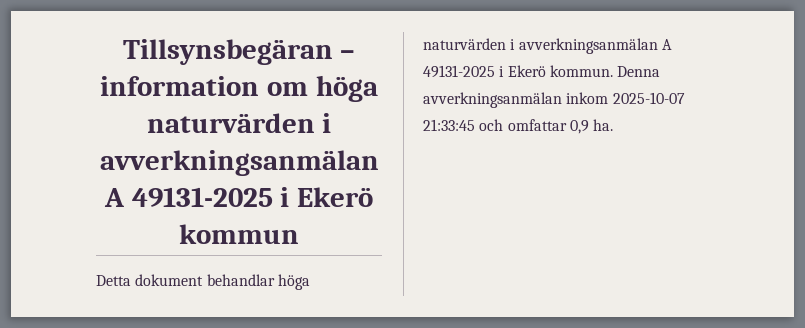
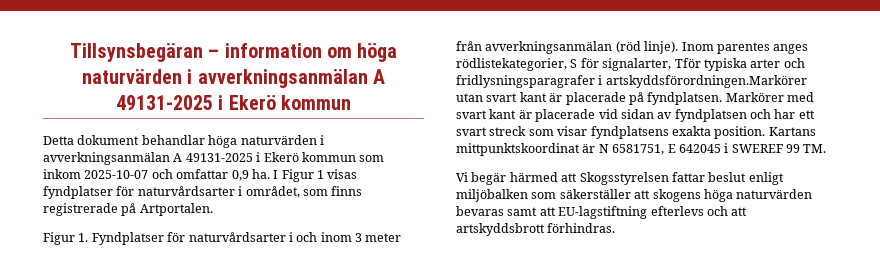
[549,65,661,77] [423,92,562,108] kommun. Denna avverkningsanmälan -> [301,152,385,162] kommun som
[423,119,475,131] 21:33:45 -> (149, 174) none
(614, 125) none -> [273,169,358,182] [43,186,363,199] [43,203,213,216] [43,232,402,245] [456,41,809,54] [456,58,805,71] [456,75,807,88] [456,92,814,105] [456,109,815,122] [456,126,816,139] [456,143,827,156] [456,172,784,185] [456,189,813,202] [456,206,748,219] [456,223,616,236] I Figur 1 visas fyndplatser för naturvårdsarter i området, som finns registrerade på Artportalen. // Figur 1. Fyndplatser för naturvårdsarter i och inom 3 meter från avverkningsanmälan (röd linje). Inom parentes anges rödlistekategorier, S för signalarter, Tför typiska arter och fridlysningsparagrafer i artskyddsförordningen.Markörer utan svart kant är placerade på fyndplatsen. Markörer med svart kant är placerade vid sidan av fyndplatsen och har ett svart streck som visar fyndplatsens exakta position. Kartans mittpunktskoordinat är N 6581751, E 642045 i SWEREF 99 TM. // Vi begär härmed att Skogsstyrelsen fattar beslut enligt miljöbalken som säkerställer att skogens höga naturvärden bevaras samt att EU-lagstiftning efterlevs och att artskyddsbrott förhindras.

